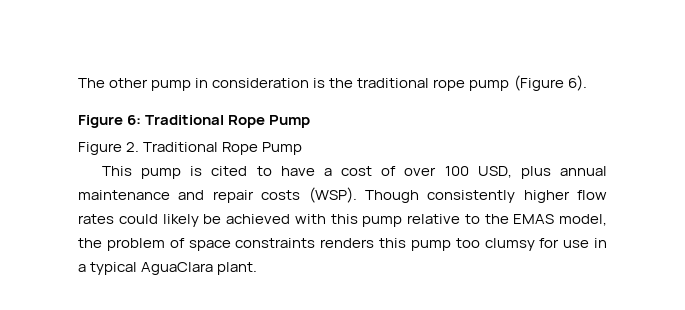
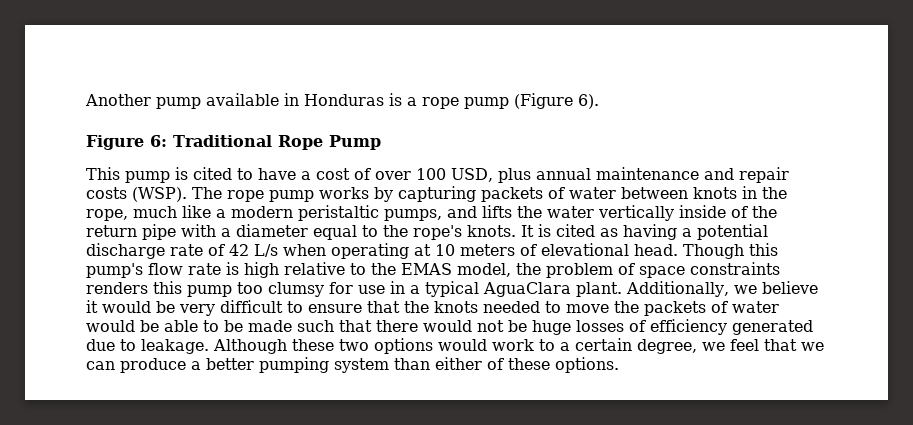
[78,78,430,91] The other pump in consideration is the traditional -> [85,93,417,109] Another pump available in Honduras is a
[78,142,303,155] // Figure 2. Traditional Rope Pump -> (381, 142) none
[364,190,607,203] [78,214,403,227] Though consistently higher flow rates could likely be achieved with this pump -> [192,186,787,202] [86,205,777,221] [86,224,768,240] [86,243,778,259] [86,262,279,278] The rope pump works by capturing packets of water between knots in the rope, much like a modern peristaltic pumps, and lifts the water vertically inside of the return pipe with a diameter equal to the rope's knots. It is cited as having a potential discharge rate of 42 L/s when operating at 10 meters of elevational head. Though this pump's flow rate is high
(258, 268) none -> [626,281,818,297] [86,300,779,316] [86,319,813,335] [86,338,824,354] [86,357,619,373] Additionally, we believe it would be very difficult to ensure that the knots needed to move the packets of water would be able to be made such that there would not be huge losses of efficiency generated due to leakage. Although these two options would work to a certain degree, we feel that we can produce a better pumping system than either of these options.

